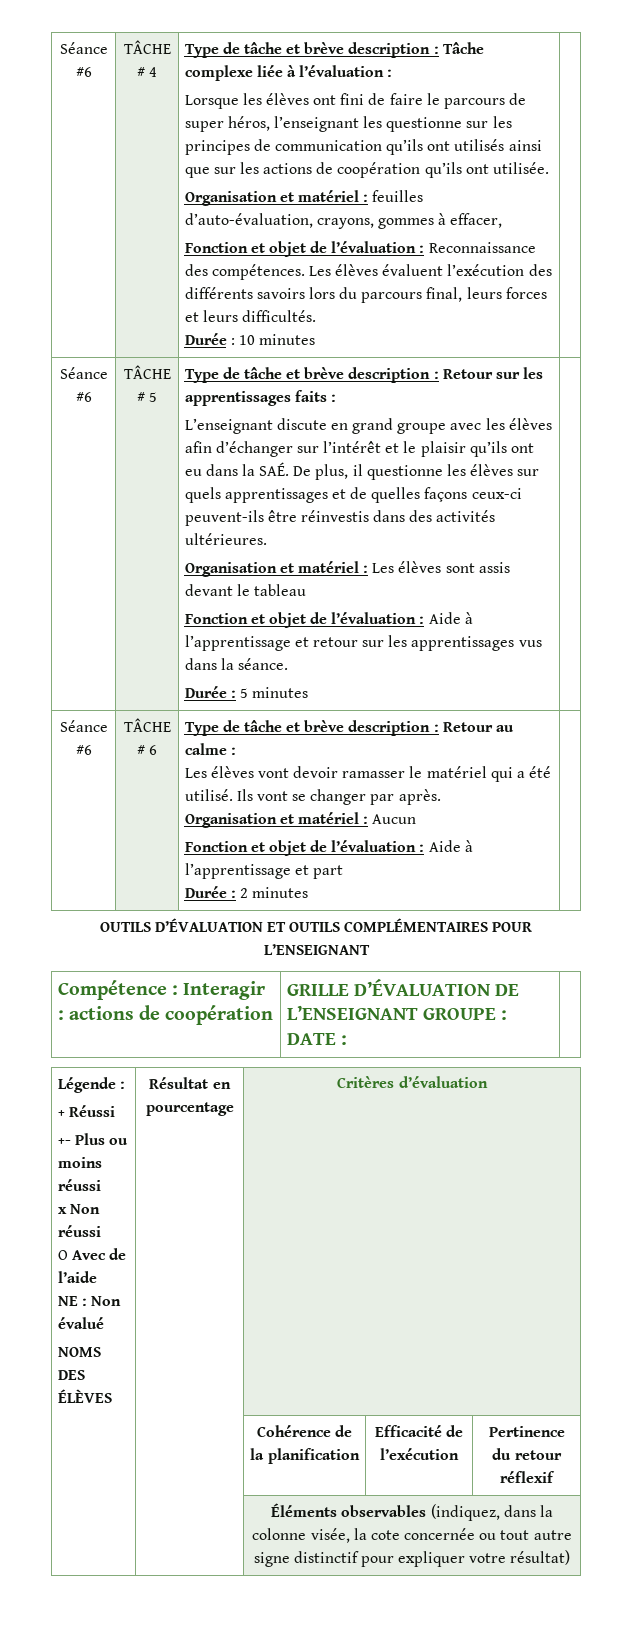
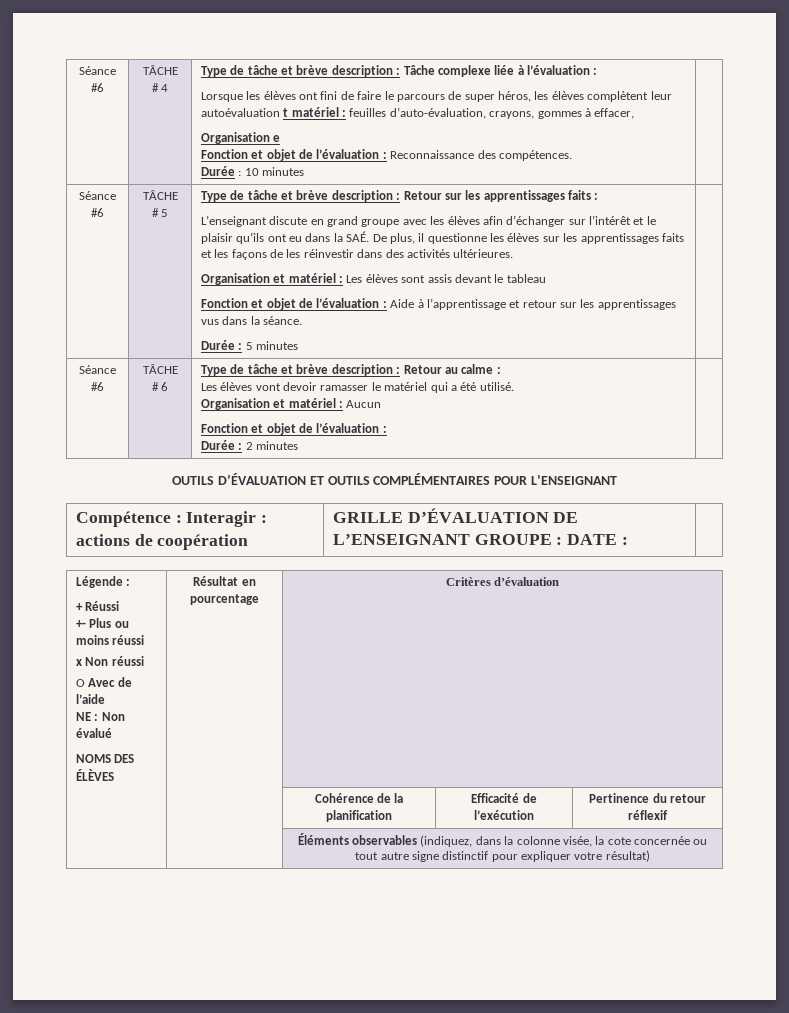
[273,116,512,132] [184,139,542,155] [184,162,549,178] [184,191,294,206] l’enseignant les questionne sur les principes de communication qu’ils ont utilisés ainsi que sur les actions de coopération qu’ils ont utilisée. // Organisation et -> [534,91,672,102] [200,108,289,117] les élèves complètent leur autoévaluation t
(503, 220) none -> [200,132,281,144] // Organisation e
[308,264,552,276] [184,287,547,303] [184,310,316,322] Les élèves évaluent l’exécution des différents savoirs lors du parcours final, leurs forces et leurs difficultés. -> (572, 155) none
[184,487,522,503] [184,510,369,526] quels apprentissages et de quelles façons ceux-ci peuvent-ils être réinvestis -> [563,233,684,244] [200,249,354,260] les apprentissages faits et les façons de les réinvestir
[236,789,441,805] Ils vont se changer par après. -> (514, 386) none
[428,840,473,852] [184,863,343,879] Aide à l’apprentissage et part -> (387, 429) none

